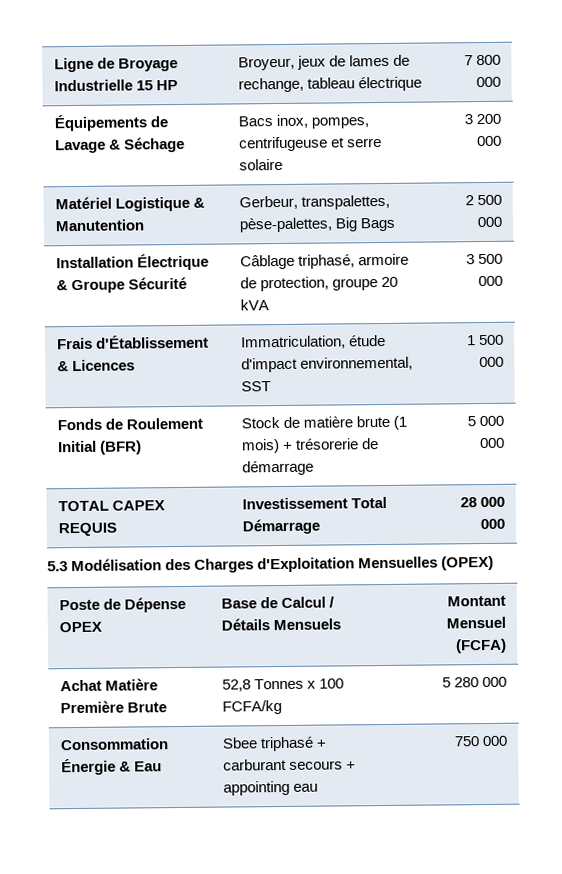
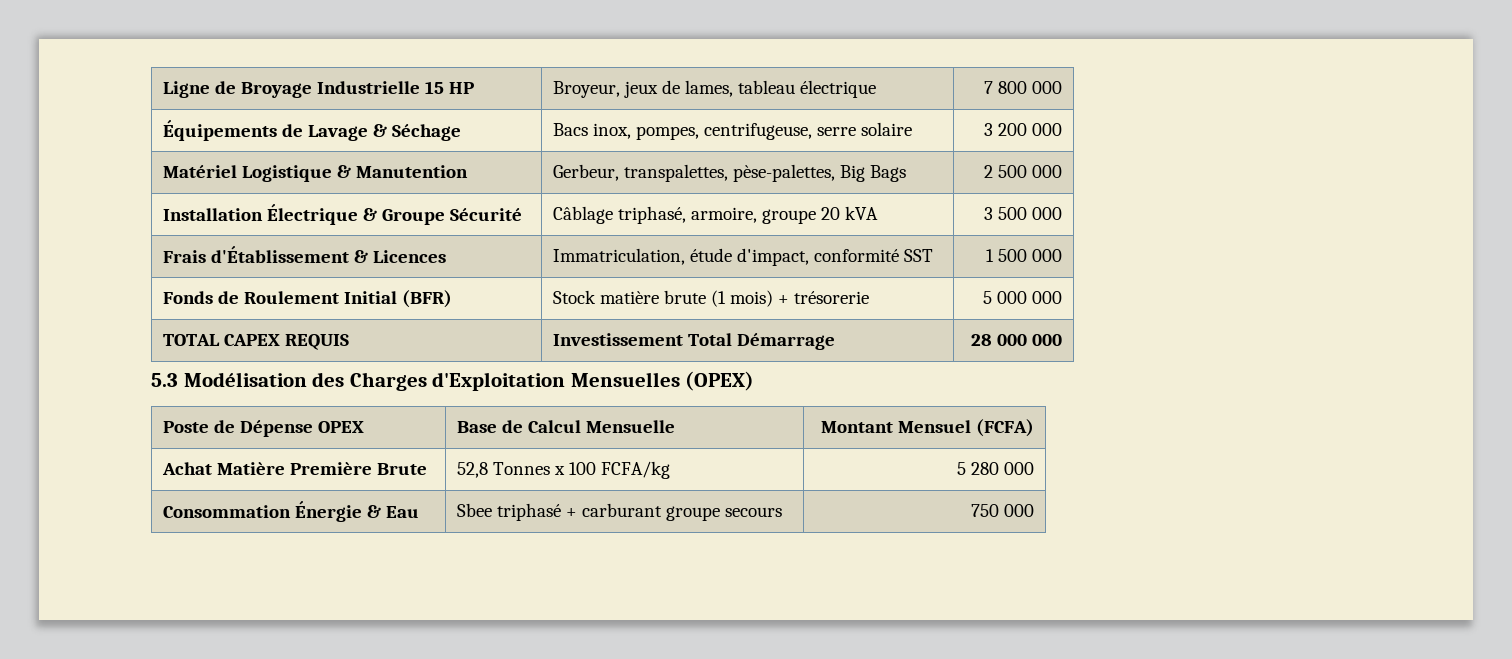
[348,54,410,67] [237,77,304,93] lames de rechange, -> [685,80,734,97] lames,
[238,136,345,152] centrifugeuse et -> [704,123,813,140] centrifugeuse,
[357,253,409,266] [239,276,329,292] armoire de protection, -> [691,207,758,223] armoire,
[240,356,413,373] d'impact environnemental, -> [737,248,900,266] d'impact, conformité
[282,416,300,428] de -> (597, 297) none
[361,438,379,450] [241,460,314,476] de démarrage -> (870, 297) none
[328,596,335,608] [220,618,341,631] / Détails Mensuels -> [586,420,676,433] Mensuelle
(287, 764) none -> [666,506,721,521] groupe
[345,761,356,770] [222,780,318,796] + appointing eau -> (783, 512) none

